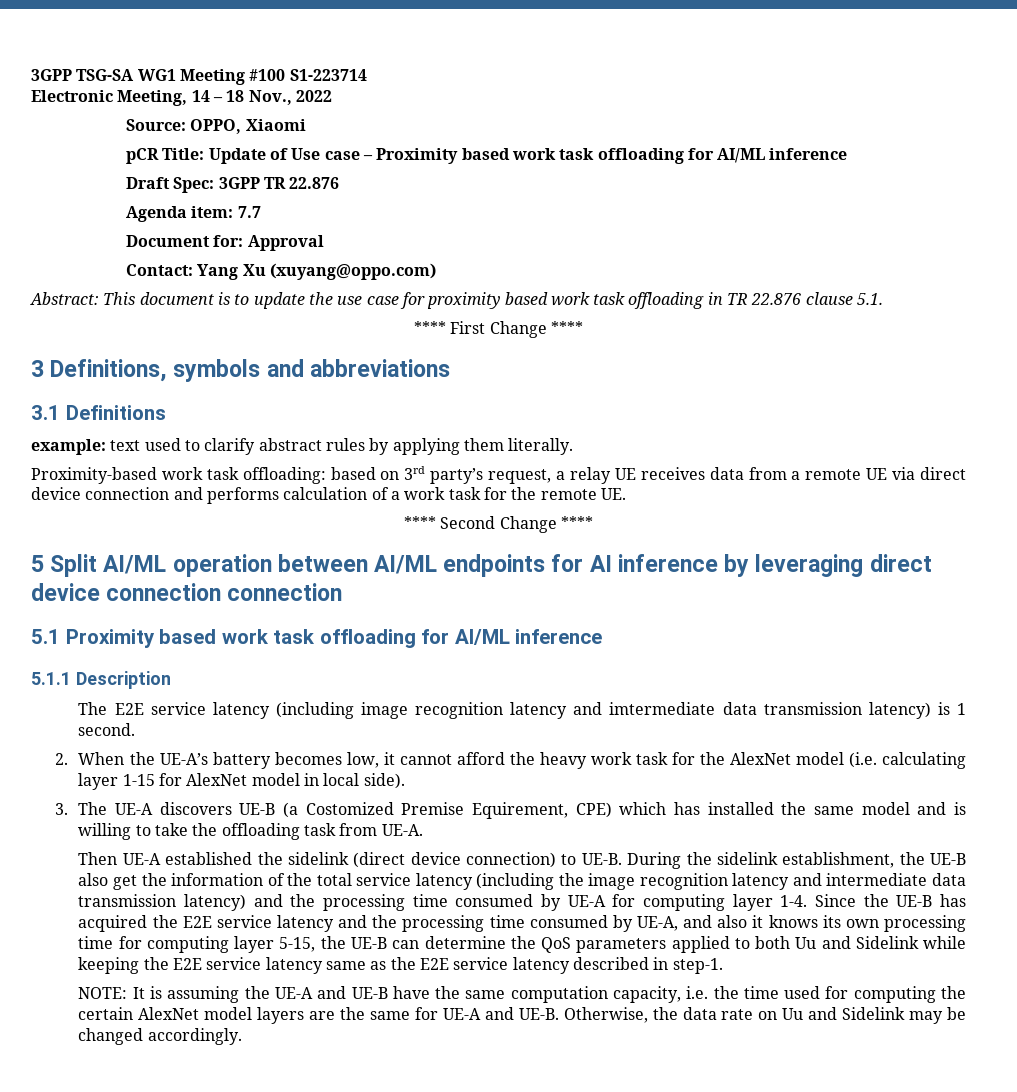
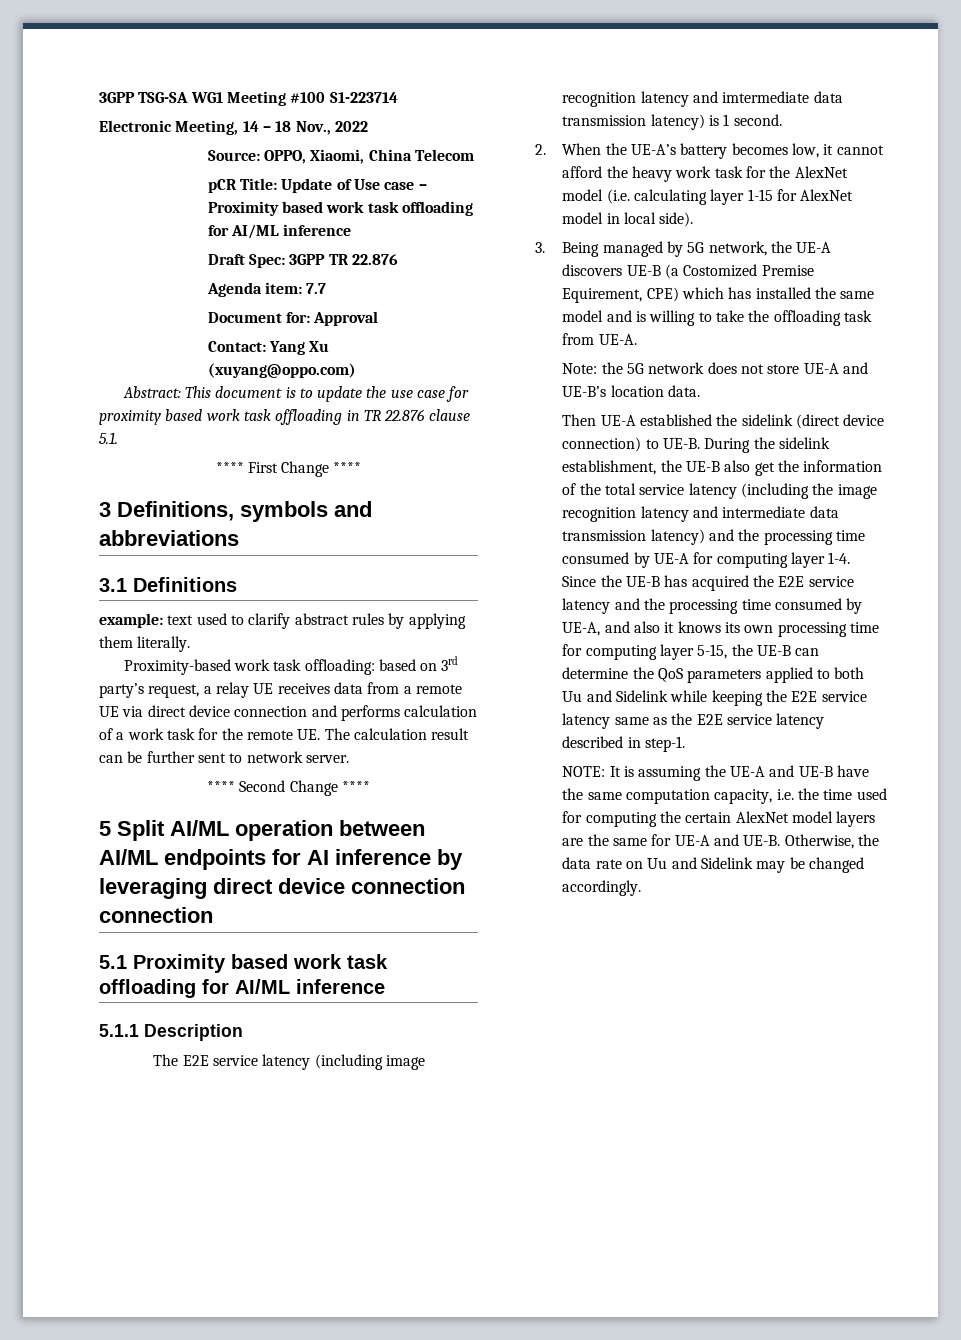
[245,119,306,131] Xiaomi -> [310,149,474,164] Xiaomi, China Telecom
(626, 494) none -> [324,728,470,740] [99,751,349,763] The calculation result can be further sent to network server.
[78,802,108,815] The -> [562,241,792,257] Being managed by 5G network, the
(423, 830) none -> [562,362,868,374] [562,385,700,397] // Note: the 5G network does not store UE-A and UE-B’s location data.

